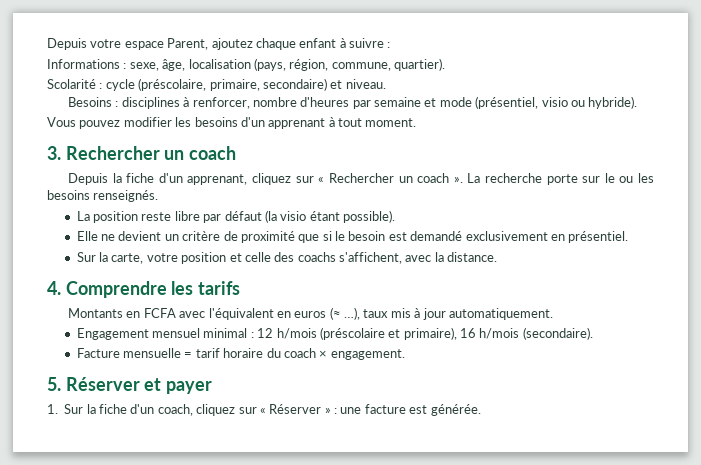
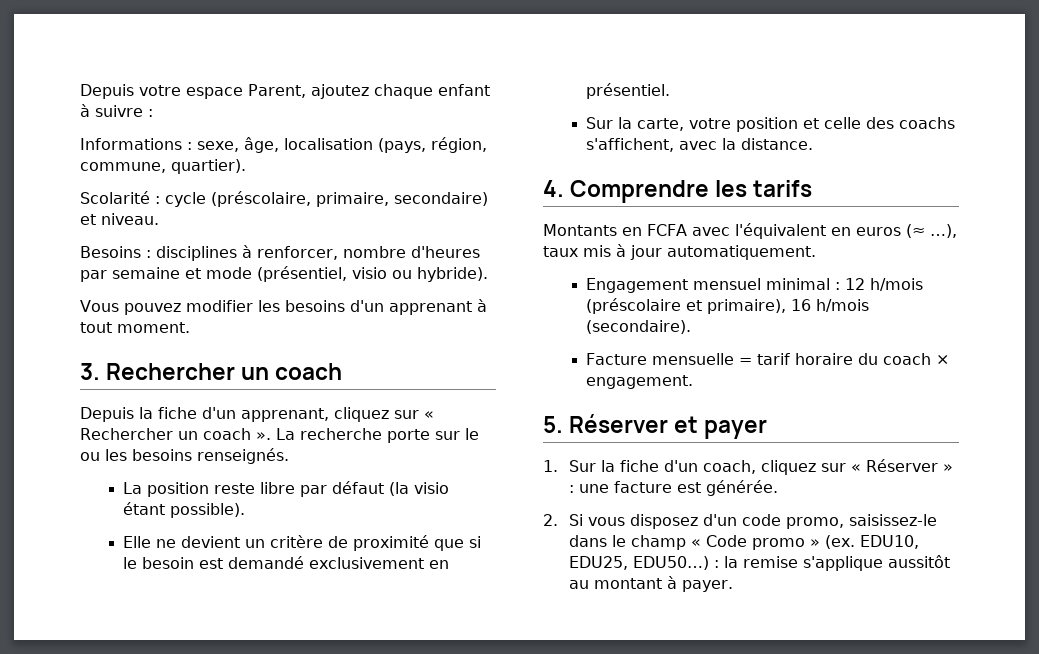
(481, 410) none -> [543,514,937,529] [568,535,919,550] [568,555,950,571] [568,576,733,592] // 2. Si vous disposez d'un code promo, saisissez-le dans le champ « Code promo » (ex. EDU10, EDU25, EDU50…) : la remise s'applique aussitôt au montant à payer.

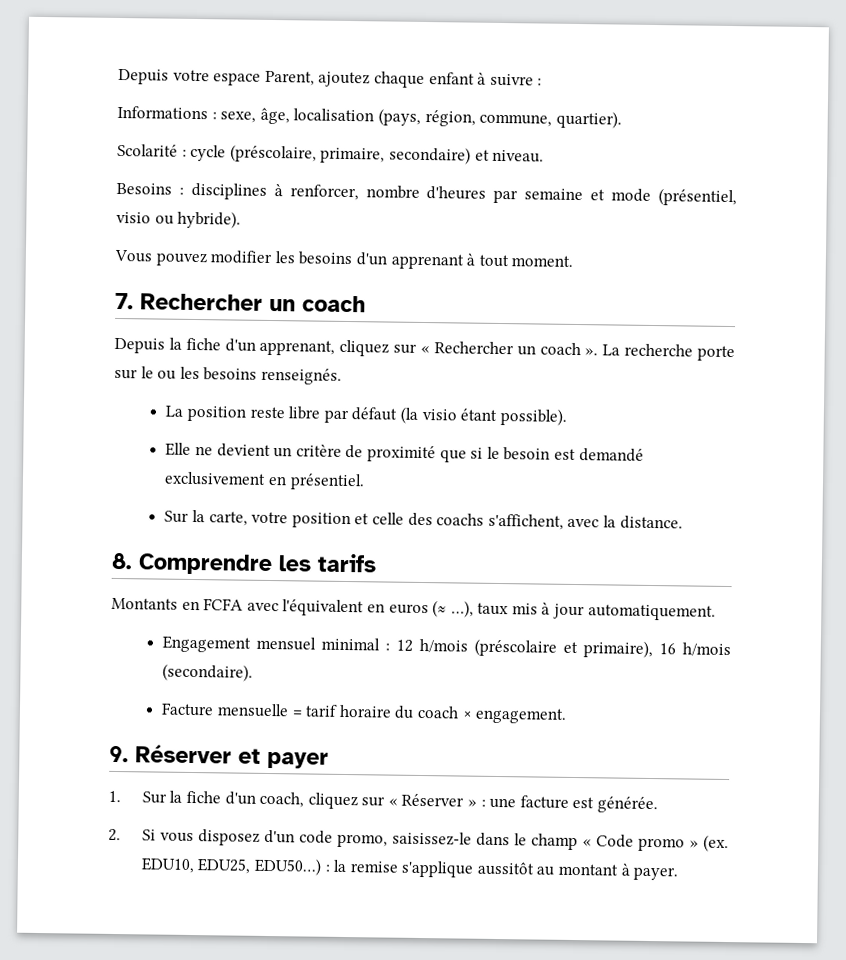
[80,363,100,380] 3. -> [115,292,134,310] 7.
[543,180,564,197] 4. -> [111,552,133,570] 8.
[543,416,563,433] 5. -> [109,745,129,763] 9.

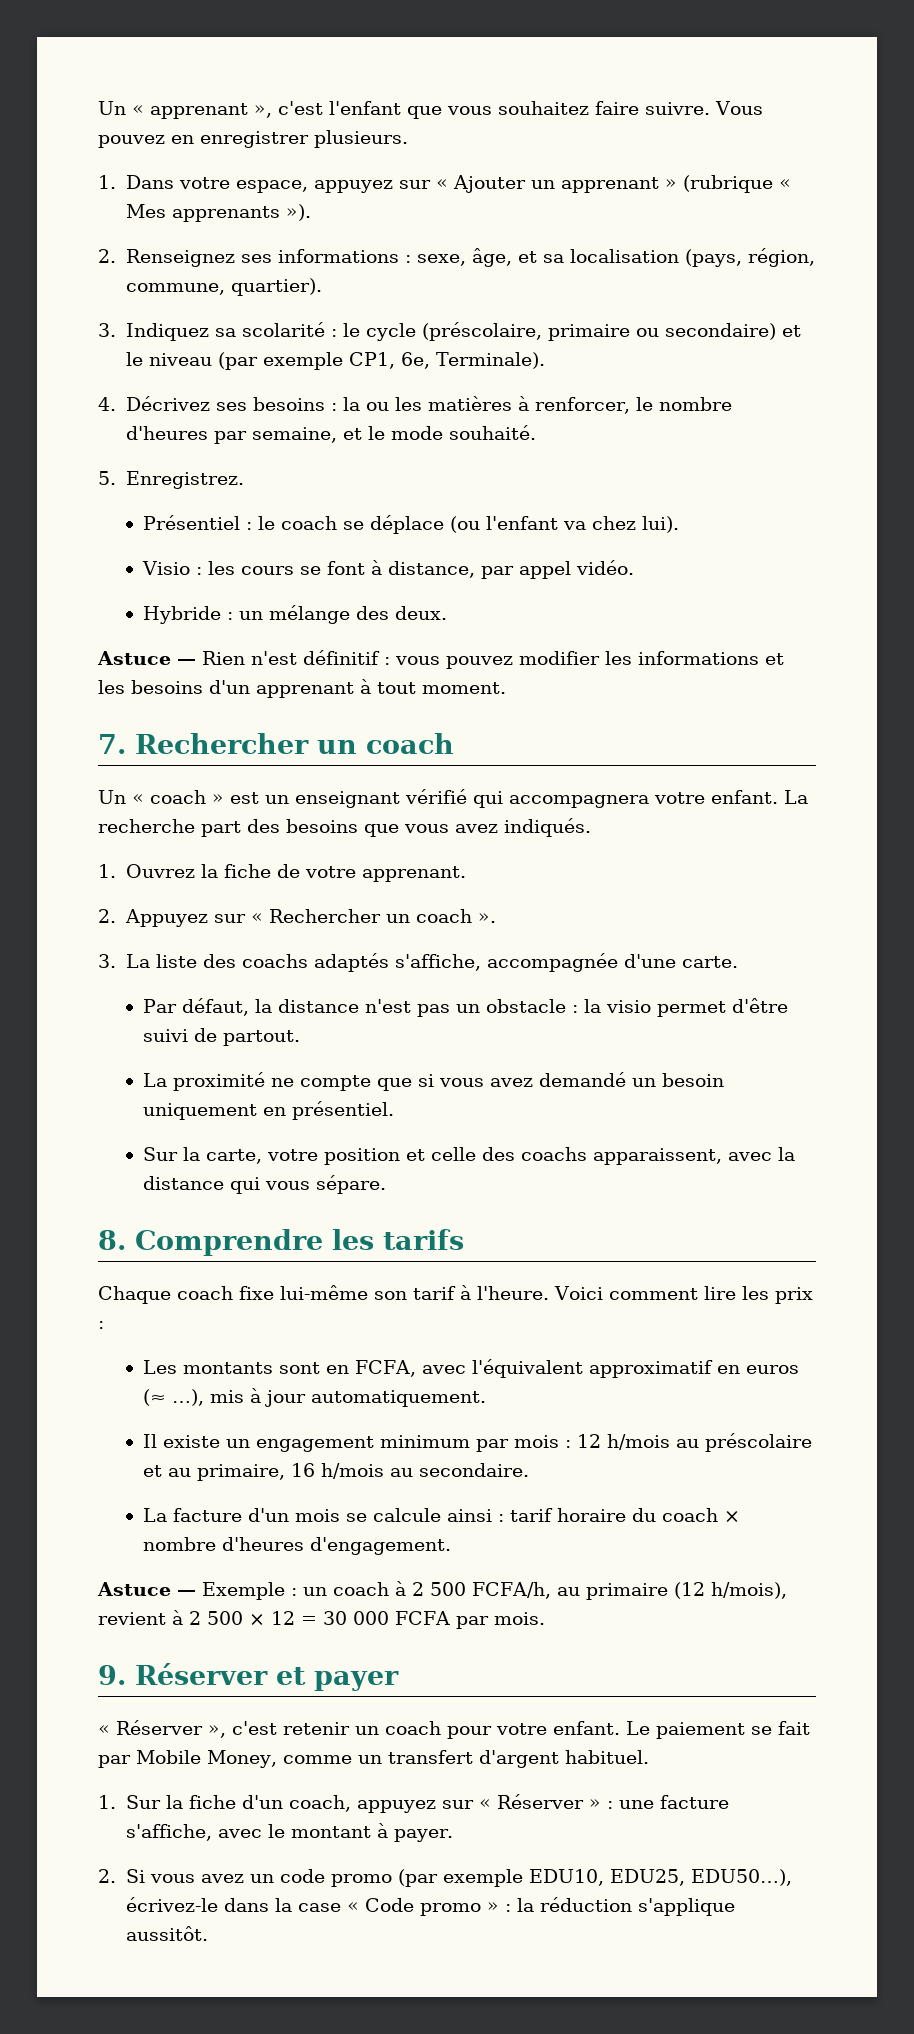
[118,68,543,88] [117,105,208,120] Depuis votre espace Parent, ajoutez chaque enfant à suivre : // Informations -> [98,101,763,119] [98,130,408,148] [98,175,791,193] [125,204,311,222] [98,249,399,267] Un « apprenant », c'est l'enfant que vous souhaitez faire suivre. Vous pouvez en enregistrer plusieurs. // 1. Dans votre espace, appuyez sur « Ajouter un apprenant » (rubrique « Mes apprenants »). // 2. Renseignez ses informations
(290, 116) none -> [517,251,564,263] et sa
[117,143,545,165] [116,182,267,200] Scolarité : cycle (préscolaire, primaire, secondaire) et niveau. // Besoins : disciplines -> [98,322,801,341] [125,352,546,370] [98,396,512,411] 3. Indiquez sa scolarité : le cycle (préscolaire, primaire ou secondaire) et le niveau (par exemple CP1, 6e, Terminale). // 4. Décrivez ses besoins : la ou les matières
(359, 192) none -> [636,397,654,411] le
[524,188,738,207] [116,210,242,229] [114,249,273,267] semaine et mode (présentiel, visio ou hybride). // Vous pouvez modifier -> [251,425,536,443] [98,471,244,489] [143,515,680,534] [142,560,635,579] [143,605,448,624] [97,650,784,669] semaine, et le mode souhaité. // 5. Enregistrez. // Présentiel : le coach se déplace (ou l'enfant va chez lui). // Visio : les cours se font à distance, par appel vidéo. // Hybride : un mélange des deux. // Astuce — Rien n'est définitif : vous pouvez modifier les informations et
[114,337,390,357] Depuis la fiche d'un apprenant, cliquez -> [98,789,808,808] [98,818,591,837] [98,864,466,882] [98,909,208,927] Un « coach » est un enseignant vérifié qui accompagnera votre enfant. La recherche part des besoins que vous avez indiqués. // 1. Ouvrez la fiche de votre apprenant. // 2. Appuyez
[602,343,735,362] [114,366,342,385] [165,405,567,426] [165,442,644,463] [164,471,267,486] La recherche porte sur le ou les besoins renseignés. // La position reste libre par défaut (la visio étant possible). // Elle ne devient un critère de proximité que si le besoin est demandé exclusivement -> [98,953,738,972] [143,998,789,1017] [143,1028,301,1046] [143,1072,725,1091] [143,1103,258,1120] // 3. La liste des coachs adaptés s'affiche, accompagnée d'une carte. // Par défaut, la distance n'est pas un obstacle : la visio permet d'être suivi de partout. // La proximité ne compte que si vous avez demandé un besoin uniquement
[487,513,564,530] s'affichent, -> [593,1148,723,1165] apparaissent,
[619,515,683,530] distance. -> [143,1175,387,1194] distance qui vous sépare.
[111,597,244,611] Montants en FCFA -> [98,1285,813,1304] [98,1321,104,1329] [143,1360,417,1377] Chaque coach fixe lui-même son tarif à l'heure. Voici comment lire les prix : // Les montants sont en FCFA,
(365, 608) none -> [589,1360,714,1378] approximatif
[477,602,510,616] taux -> (205, 1397) none
[162,635,731,659] [162,663,254,682] [161,702,302,718] Engagement mensuel minimal : 12 h/mois (préscolaire et primaire), 16 h/mois (secondaire). // Facture mensuelle = -> [143,1433,813,1452] [143,1463,530,1481] [143,1508,505,1522] Il existe un engagement minimum par mois : 12 h/mois au préscolaire et au primaire, 16 h/mois au secondaire. // La facture d'un mois se calcule ainsi :
[475,707,568,724] [109,744,329,769] engagement. // 9. Réserver et payer -> [143,1537,452,1555] [97,1581,787,1600] [98,1610,545,1629] [98,1663,399,1691] [98,1720,810,1739] [98,1750,649,1768] nombre d'heures d'engagement. // Astuce — Exemple : un coach à 2 500 FCFA/h, au primaire (12 h/mois), revient à 2 500 × 12 = 30 000 FCFA par mois. // 9. Réserver et payer // « Réserver », c'est retenir un coach pour votre enfant. Le paiement se fait par Mobile Money, comme un transfert d'argent habituel.
[307,792,358,810] cliquez -> [356,1800,436,1813] appuyez
[572,796,659,814] [108,828,729,853] [140,857,679,881] est générée. // 2. Si vous disposez d'un code promo, saisissez-le dans le champ « Code promo » (ex. EDU10, EDU25, EDU50…) : la remise s'applique aussitôt au montant à payer. -> [125,1823,454,1842] [98,1869,792,1887] [125,1897,735,1916] [125,1926,208,1941] s'affiche, avec le montant à payer. // 2. Si vous avez un code promo (par exemple EDU10, EDU25, EDU50…), écrivez-le dans la case « Code promo » : la réduction s'applique aussitôt.

